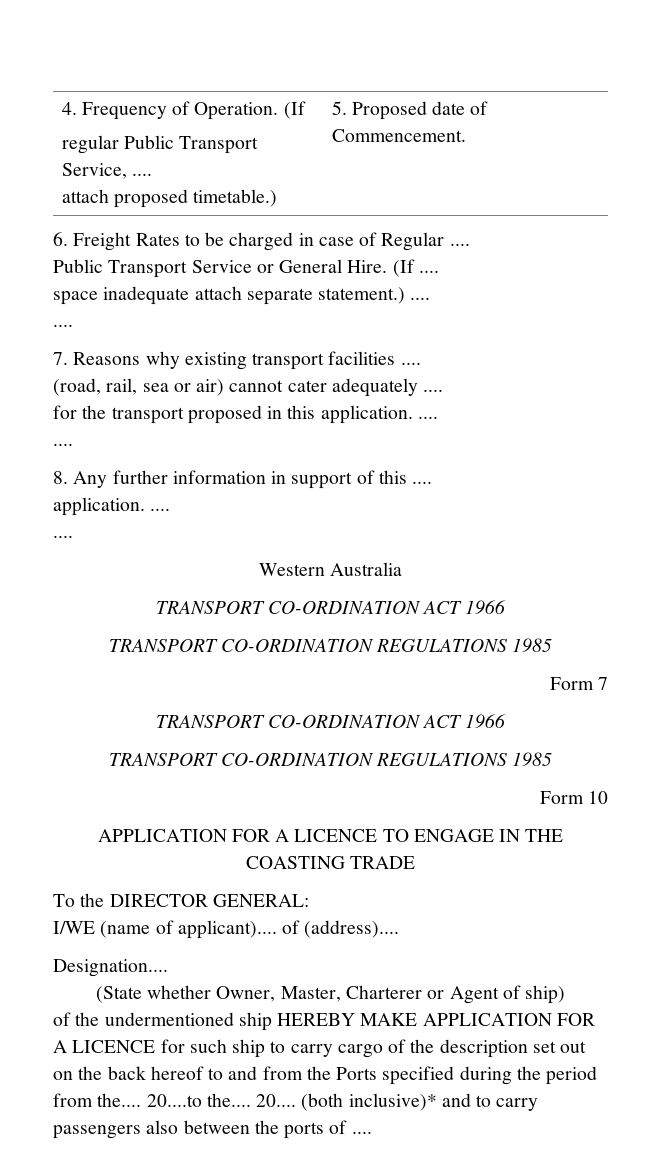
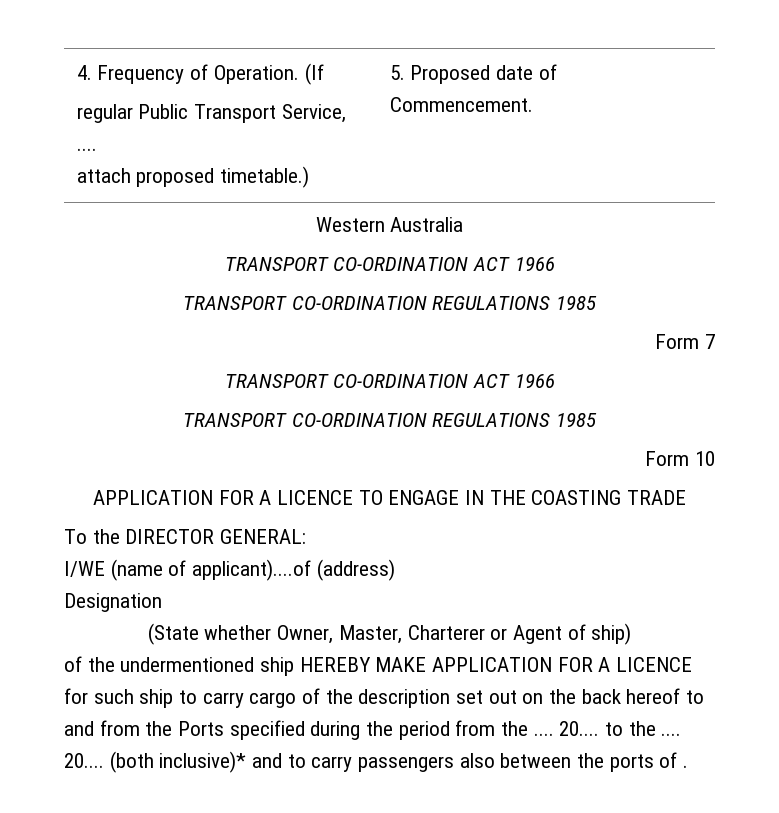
[53,232,470,251] [53,259,439,278] [53,286,431,305] [53,324,73,327] [53,351,421,370] [53,378,444,397] [53,405,438,424] [53,443,73,446] [53,470,433,489] [53,497,171,516] [53,535,73,538] // 6. Freight Rates to be charged in case of Regular .... // Public Transport Service or General Hire. (If .... // space inadequate attach separate statement.) .... // .... // 7. Reasons why existing transport facilities .... // (road, rail, sea or air) cannot cater adequately .... // for the transport proposed in this application. .... // .... // 8. Any further information in support of this .... // application. .... // .... -> (533, 104) none
[177,920,400,939] [53,959,168,977] applicant).... of (address).... // Designation.... -> [192,559,395,581] [64,593,162,612] applicant)....of (address) // Designation
[97,1093,251,1107] the.... 20....to the.... -> [501,721,682,736] the .... 20.... to the ....
[351,1131,372,1134] .... -> [683,765,689,768] .

